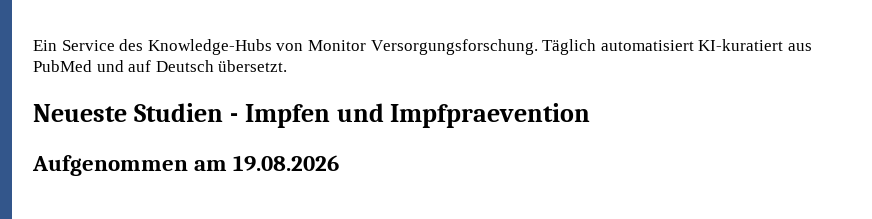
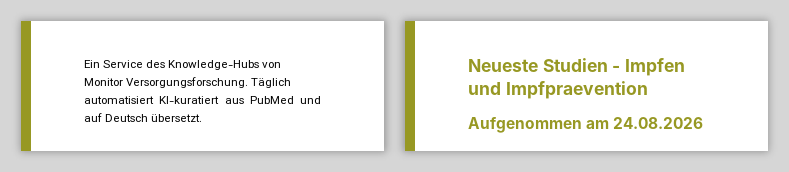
[233,155,340,171] 19.08.2026 -> [613,117,704,129] 24.08.2026

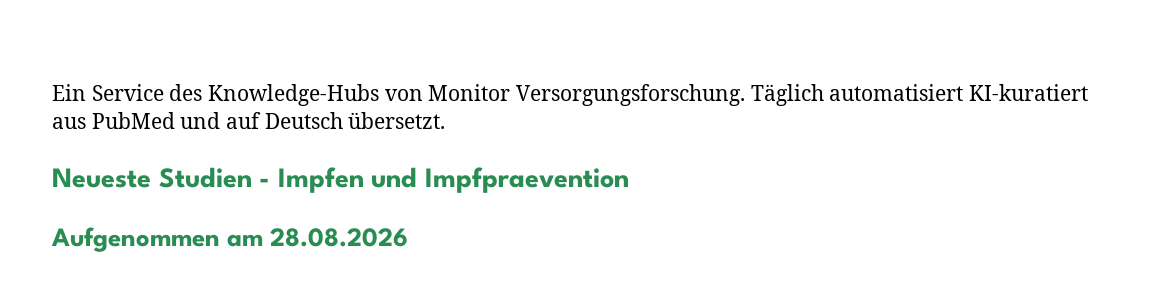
[613,117,704,129] 24.08.2026 -> [270,228,409,247] 28.08.2026

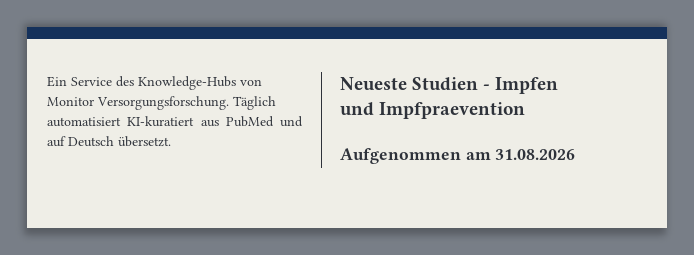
[270,228,409,247] 28.08.2026 -> [495,149,576,160] 31.08.2026

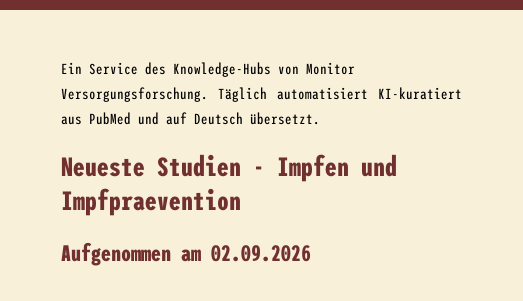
[495,149,576,160] 31.08.2026 -> [211,245,311,262] 02.09.2026

